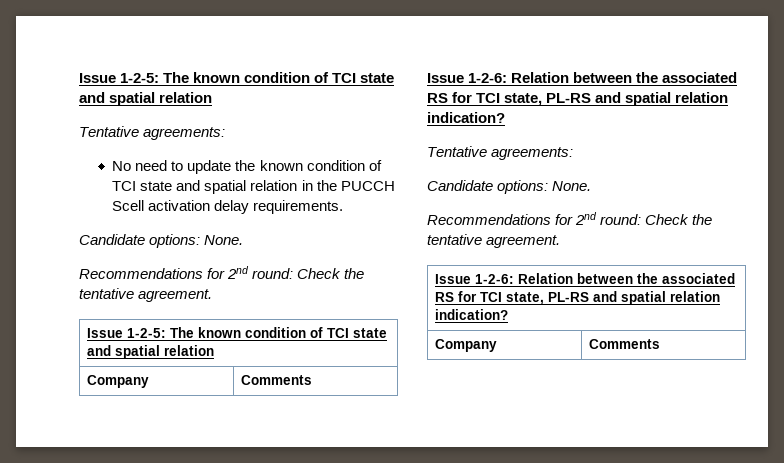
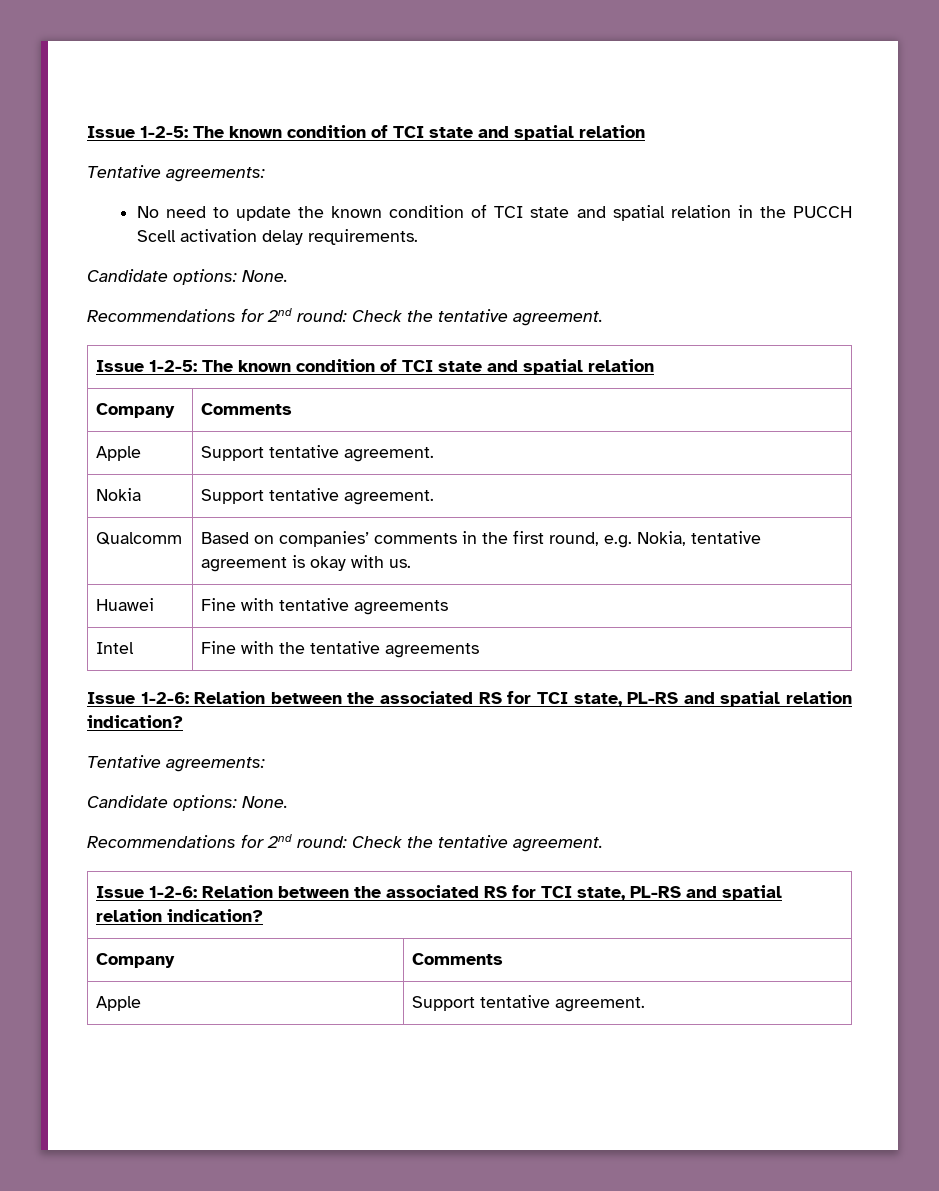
(312, 380) none -> [96,446,142,461] [201,445,435,462] [96,488,142,501] [201,488,435,505] [96,532,183,545] [201,530,762,548] [201,555,412,572] [96,598,155,611] [201,598,449,615] [96,642,135,654] [201,641,480,658] // Apple | Support tentative agreement. // Nokia | Support tentative agreement. // Qualcomm | Based on companies’ comments in the first round, e.g. Nokia, tentative agreement is okay with us. // Huawei | Fine with tentative agreements // Intel | Fine with the tentative agreements
(660, 344) none -> [96,996,142,1011] [412,995,646,1012] // Apple | Support tentative agreement.

